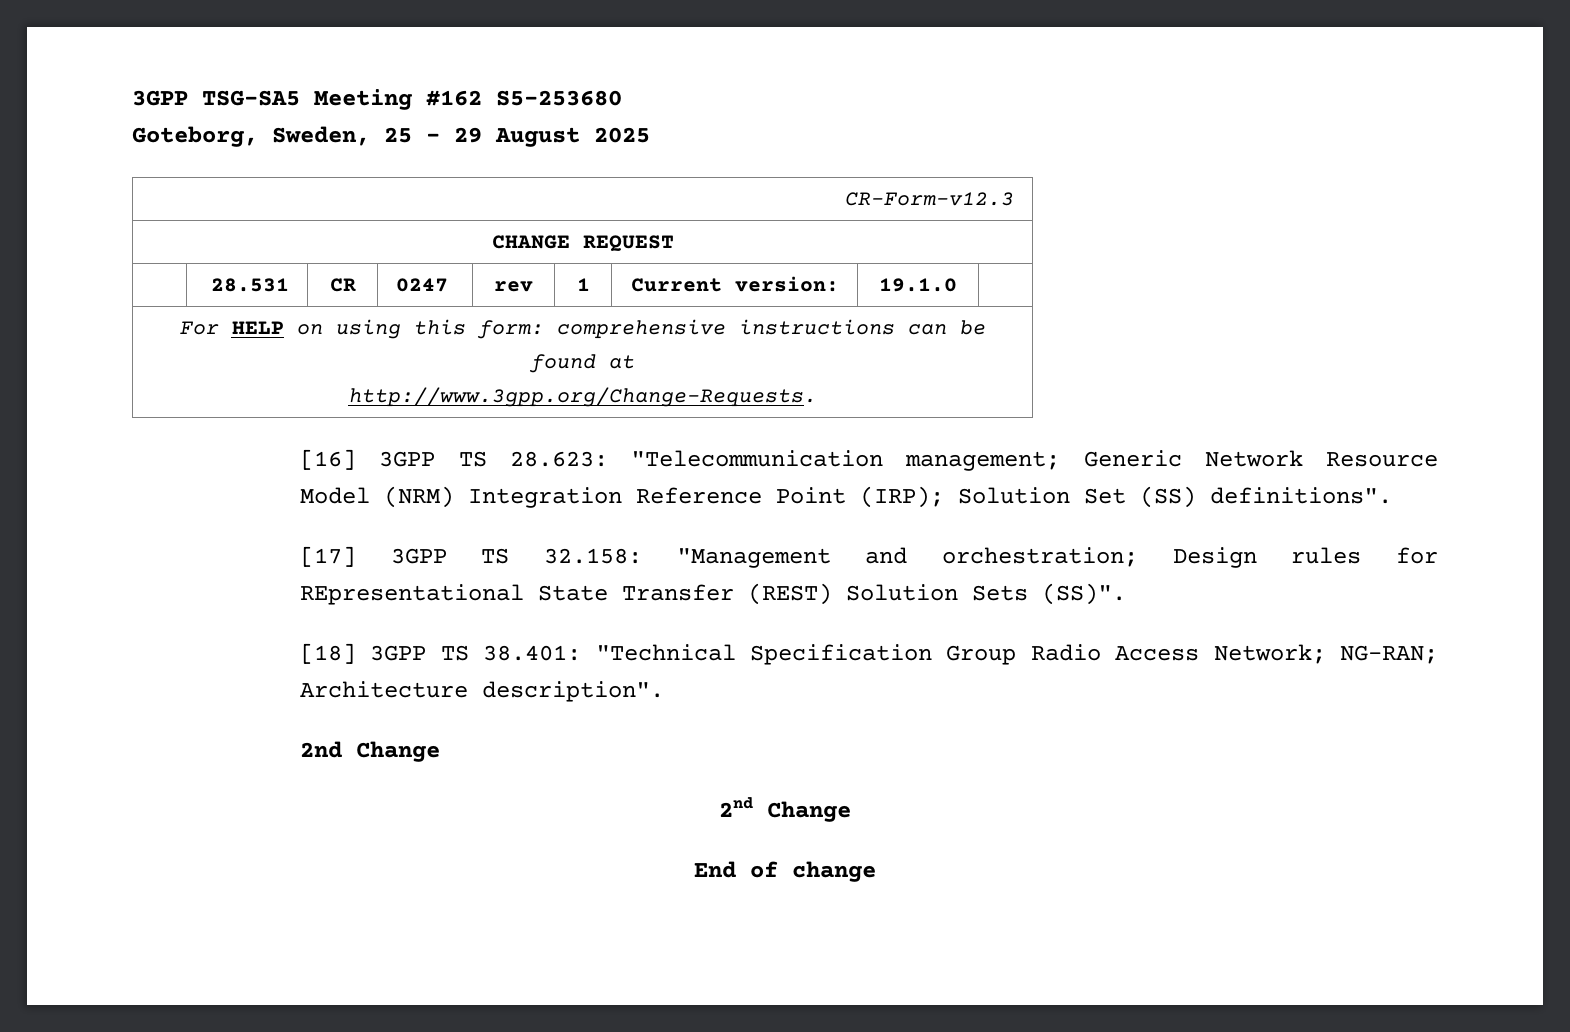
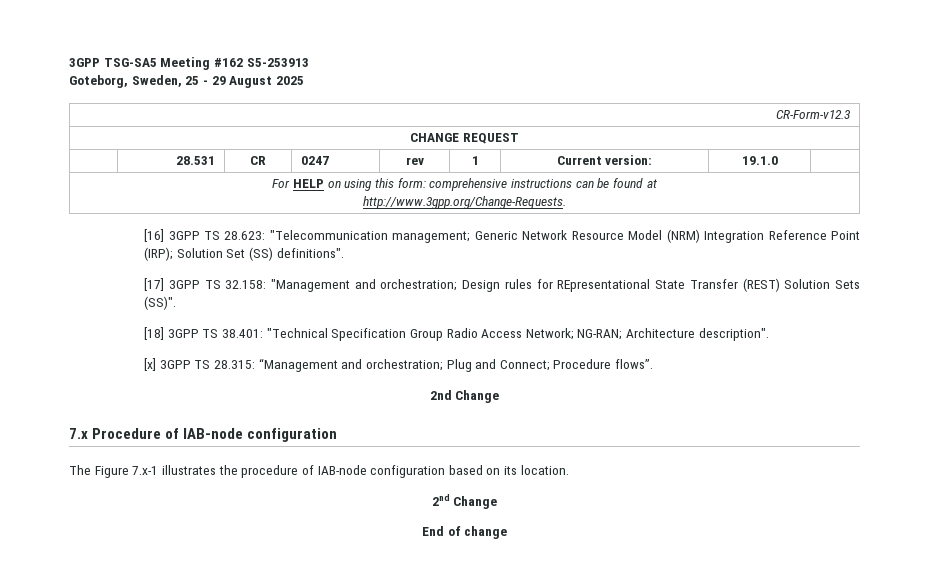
[496,90,622,106] S5-253680 -> [246,58,309,67] S5-253913
[300,741,441,762] 2nd Change -> [144,358,654,372] [429,390,500,403] [69,428,338,442] [69,465,569,478] [x] 3GPP TS 28.315: “Management and orchestration; Plug and Connect; Procedure flows”. // 2nd Change // 7.x Procedure of IAB-node configuration // The Figure 7.x-1 illustrates the procedure of IAB-node configuration based on its location.

